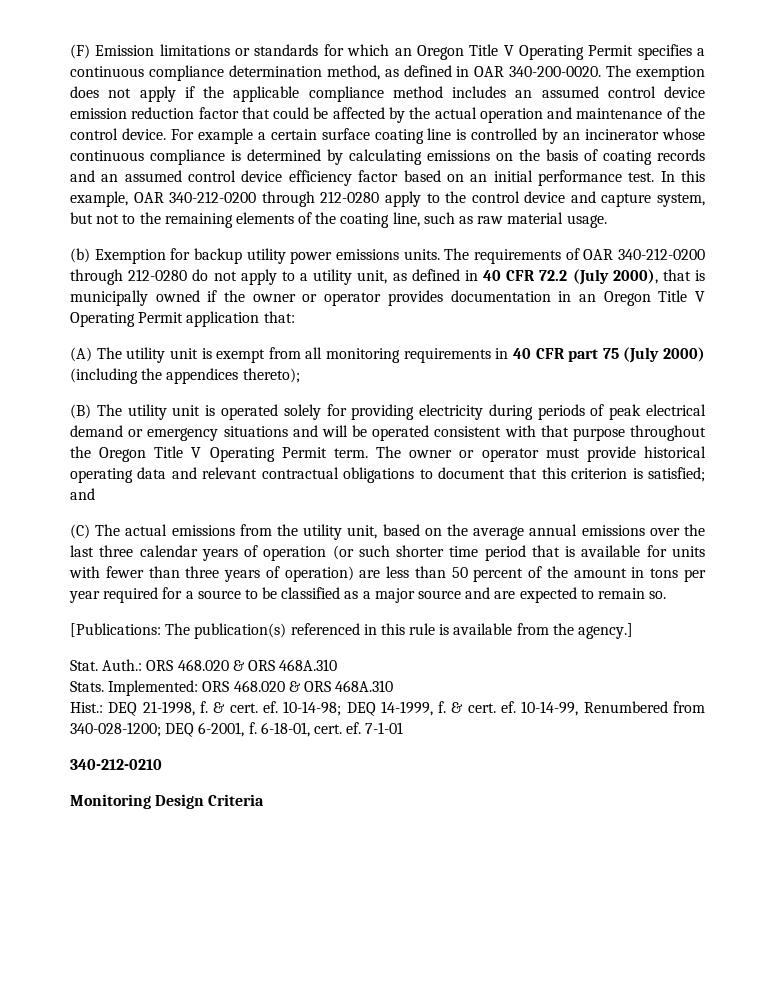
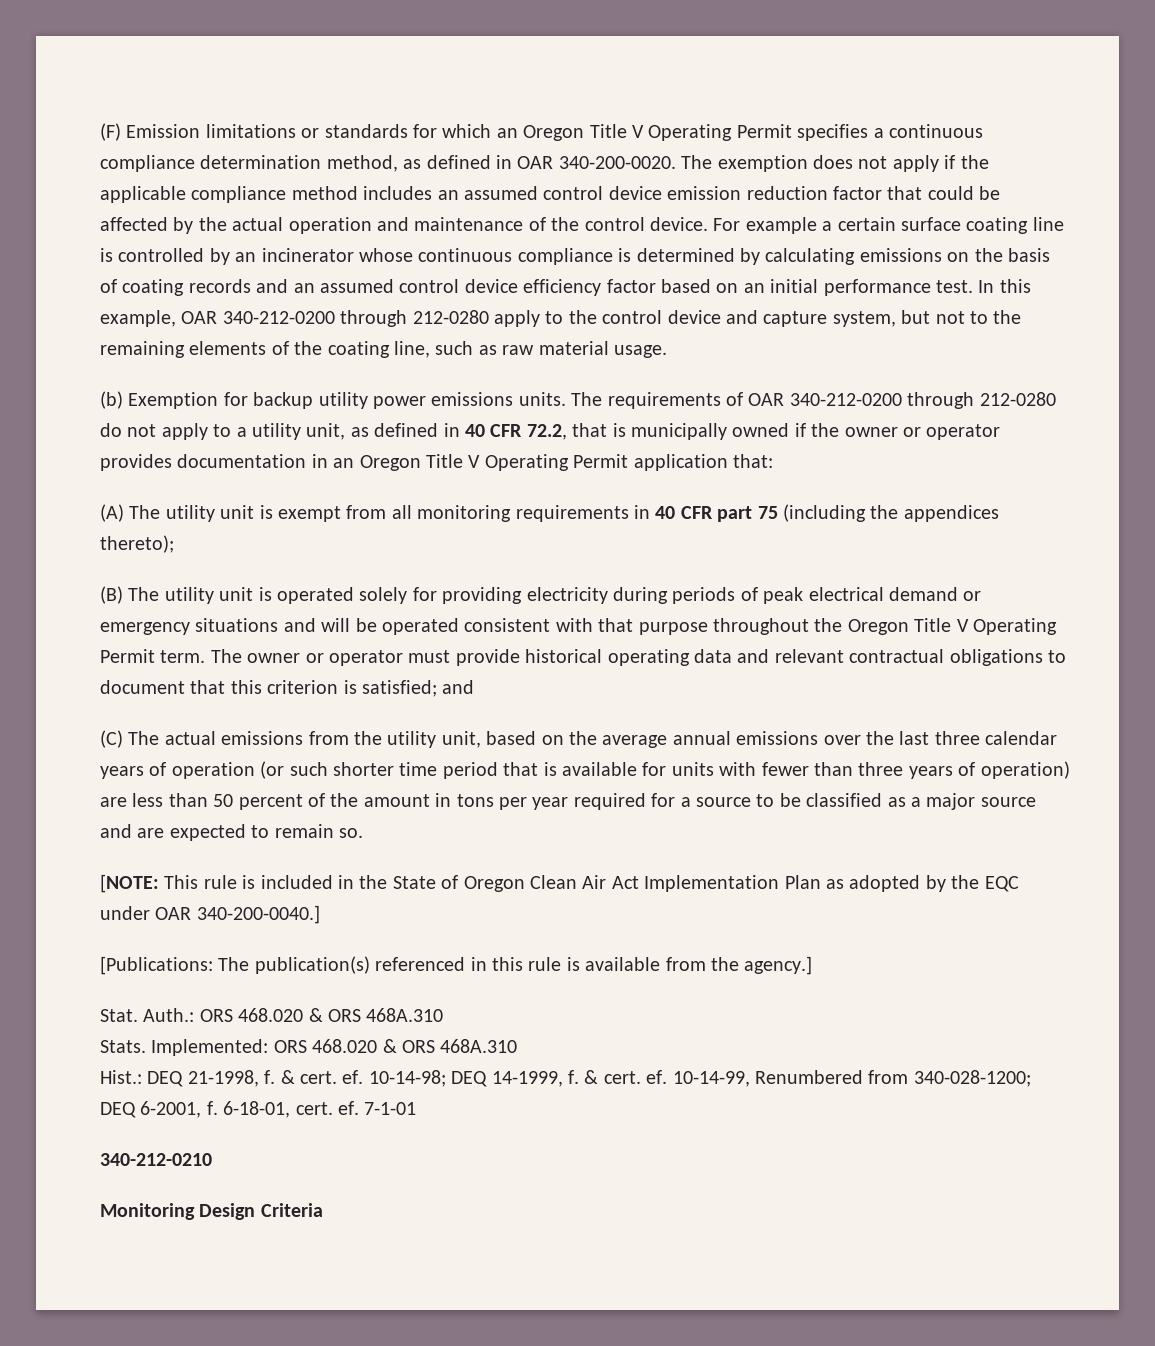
[539,269,658,285] 72.2 (July 2000), -> [526,424,567,440] 72.2,
[623,347,705,363] (July 2000) -> (778, 512) none
(667, 595) none -> [100,874,1019,893] [100,905,320,924] // [NOTE: This rule is included in the State of Oregon Clean Air Act Implementation Plan as adopted by the EQC under OAR 340-200-0040.]

